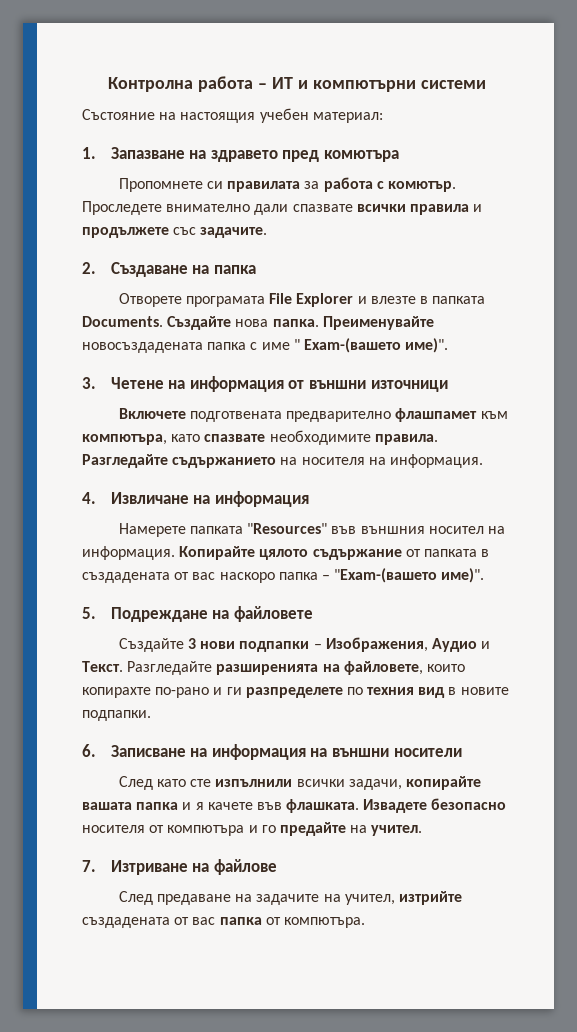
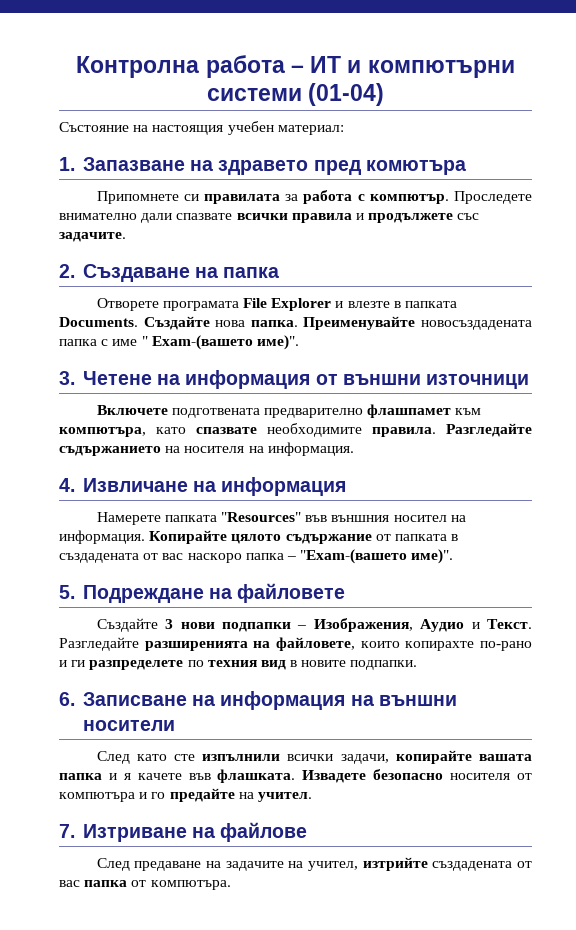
(486, 84) none -> [308,83,385,106] (01-04)
[118,178,203,192] Пропомнете -> [96,191,179,204] Припомнете
[387,181,456,192] комютър. -> [369,194,449,204] компютър.

